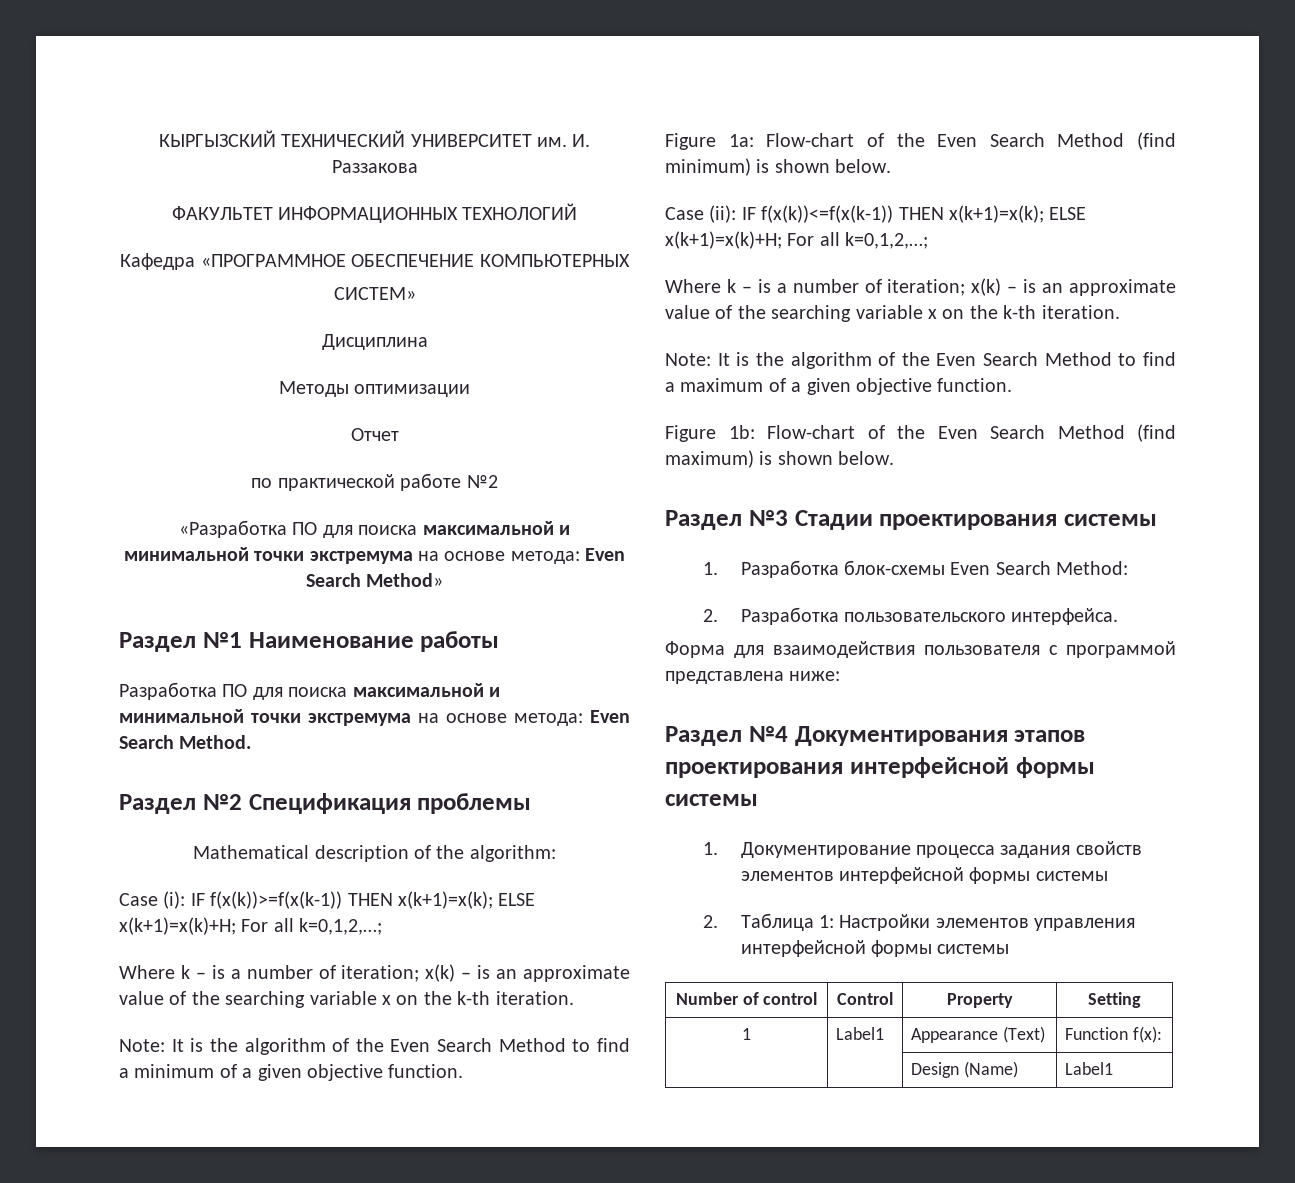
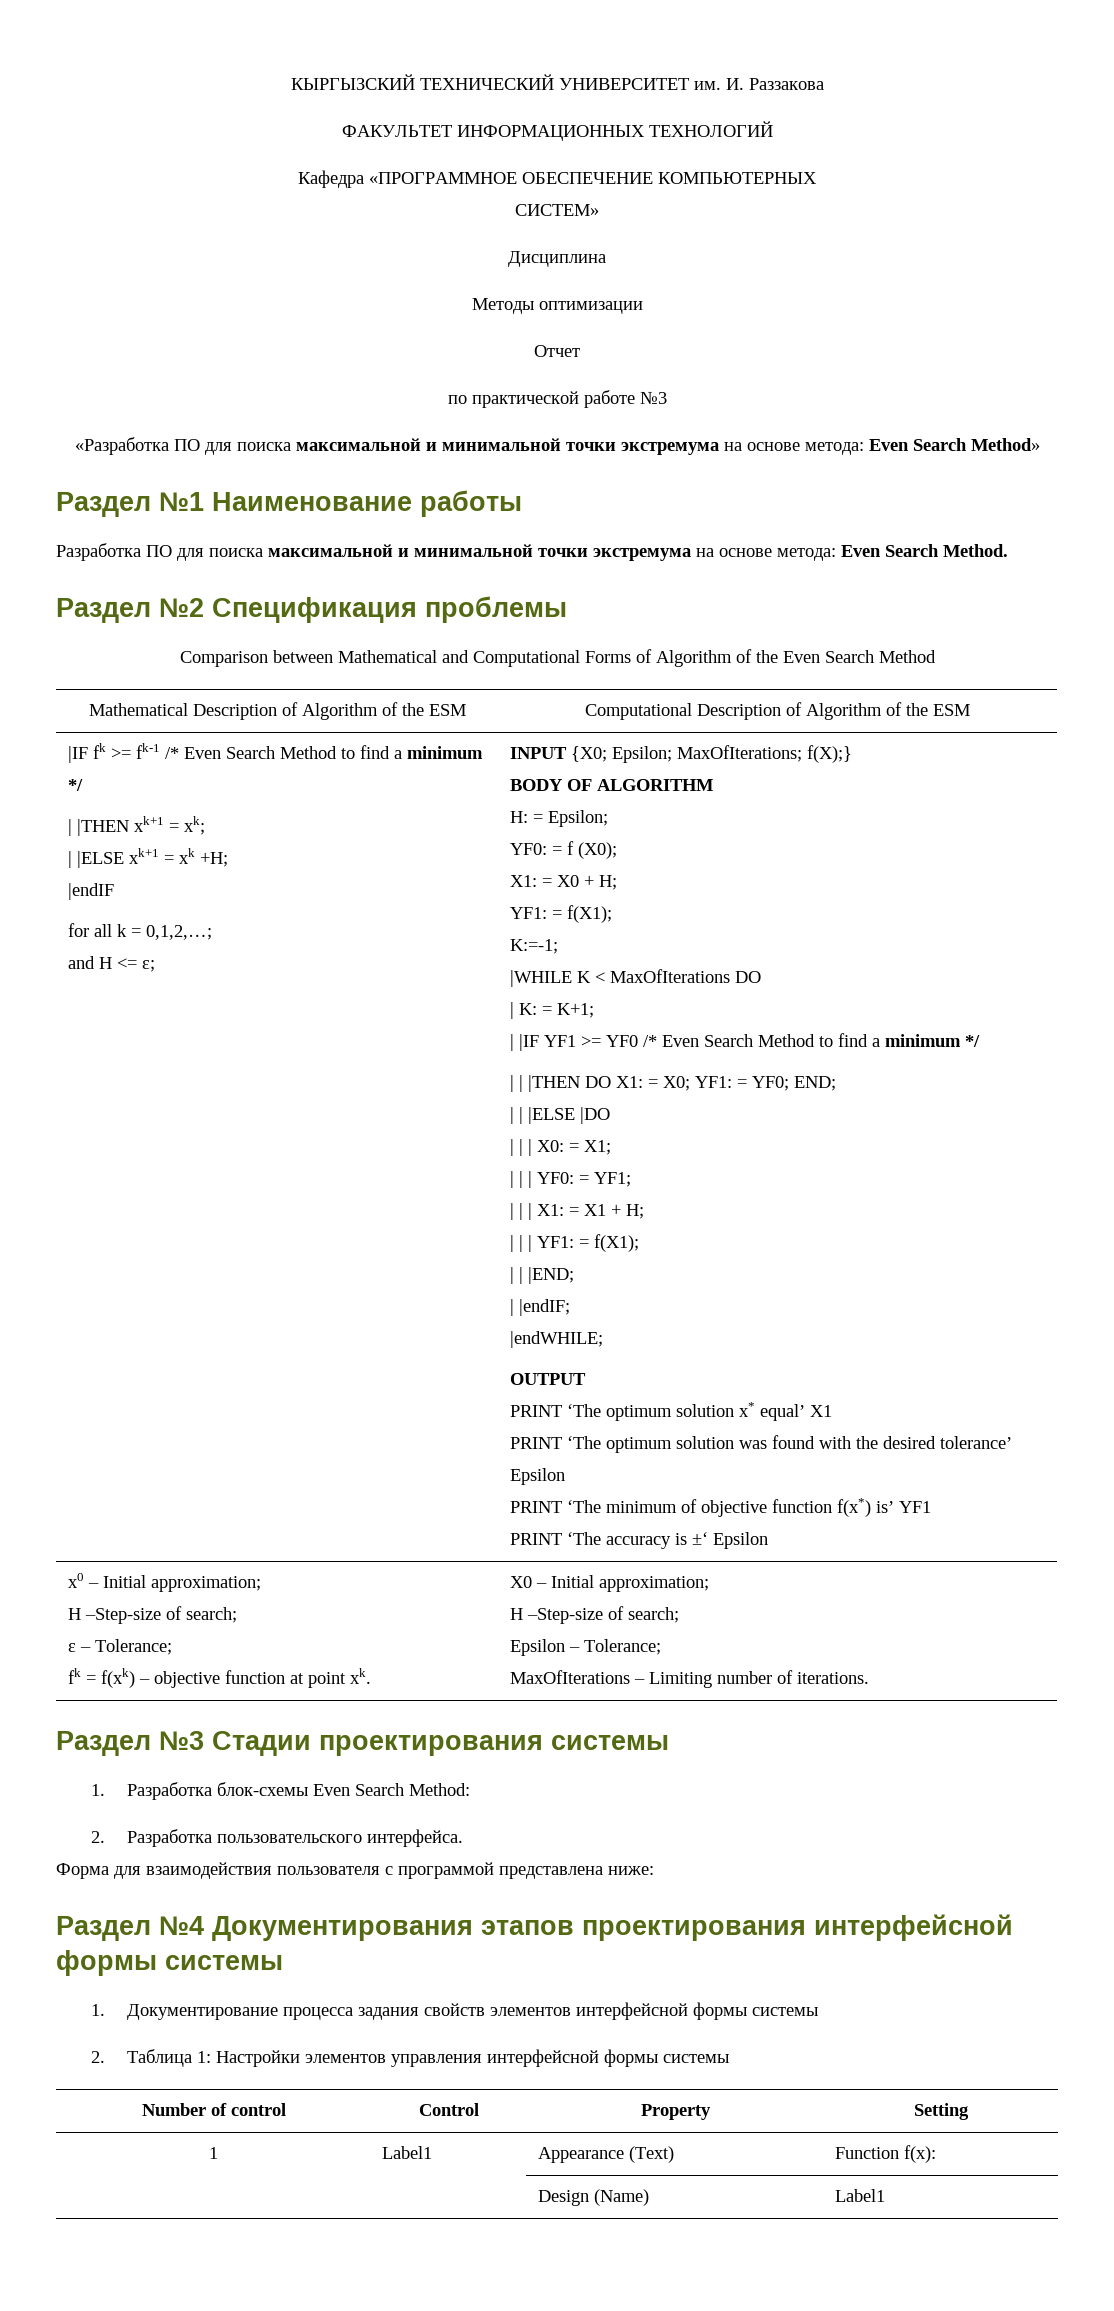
[466,475,498,488] №2 -> [639,391,667,404] №3
[193,845,556,862] [119,891,536,909] [119,917,383,935] [119,964,630,982] [119,991,574,1008] [119,1038,630,1055] [119,1064,464,1081] [665,132,1176,150] [665,158,892,176] [665,205,1087,223] [665,231,929,249] [665,278,1176,296] [665,305,1120,322] [665,352,1176,369] [665,378,1013,395] [665,424,1176,442] [665,450,895,468] Mathematical description of the algorithm: // Case (i): IF f(x(k))>=f(x(k-1)) THEN x(k+1)=x(k); ELSE x(k+1)=x(k)+H; For all k=0,1,2,…; // Where k – is a number of iteration; x(k) – is an approximate value of the searching variable x on the k-th iteration. // Note: It is the algorithm of the Even Search Method to find a minimum of a given objective function. // Figure 1a: Flow-chart of the Even Search Method (find minimum) is shown below. // Case (ii): IF f(x(k))<=f(x(k-1)) THEN x(k+1)=x(k); ELSE x(k+1)=x(k)+H; For all k=0,1,2,…; // Where k – is a number of iteration; x(k) – is an approximate value of the searching variable x on the k-th iteration. // Note: It is the algorithm of the Even Search Method to find a maximum of a given objective function. // Figure 1b: Flow-chart of the Even Search Method (find maximum) is shown below. -> [179,649,936,667] [89,702,466,720] [585,702,970,720] [68,743,484,763] [68,779,84,791] [68,816,206,836] [68,848,229,868] [68,883,115,900] [68,923,213,940] [68,956,156,972] [510,745,853,763] [510,779,714,791] [510,810,609,827] [510,841,618,859] [510,875,618,890] [510,905,613,923] [510,939,559,954] [510,969,762,987] [510,1002,595,1019] [510,1033,981,1051] [510,1075,837,1092] [510,1107,611,1124] [510,1139,612,1156] [510,1171,632,1188] [510,1203,645,1220] [510,1234,640,1252] [510,1267,575,1284] [510,1299,571,1316] [510,1331,604,1348] [510,1373,587,1385] [510,1402,833,1421] [510,1435,1013,1453] [510,1468,566,1485] [510,1498,932,1517] [510,1532,769,1549] [68,1573,262,1592] [68,1606,238,1624] [68,1639,173,1655] [68,1668,372,1688] [510,1575,710,1592] [510,1606,680,1624] [510,1639,662,1656] [510,1670,870,1688] Comparison between Mathematical and Computational Forms of Algorithm of the Even Search Method // Mathematical Description of Algorithm of the ESM | Computational Description of Algorithm of the ESM // |IF fk >= fk-1 /* Even Search Method to find a minimum */ // | |THEN xk+1 = xk; // | |ELSE xk+1 = xk +H; // |endIF // for all k = 0,1,2,…; // and H <= ε; | INPUT {X0; Epsilon; MaxOfIterations; f(X);} // BODY OF ALGORITHM // H: = Epsilon; // YF0: = f (X0); // X1: = X0 + H; // YF1: = f(X1); // K:=-1; // |WHILE K < MaxOfIterations DO // | K: = K+1; // | |IF YF1 >= YF0 /* Even Search Method to find a minimum */ // | | |THEN DO X1: = X0; YF1: = YF0; END; // | | |ELSE |DO // | | | X0: = X1; // | | | YF0: = YF1; // | | | X1: = X1 + H; // | | | YF1: = f(X1); // | | |END; // | |endIF; // |endWHILE; // OUTPUT // PRINT ‘The optimum solution x* equal’ X1 // PRINT ‘The optimum solution was found with the desired tolerance’ Epsilon // PRINT ‘The minimum of objective function f(x*) is’ YF1 // PRINT ‘The accuracy is ±‘ Epsilon // x0 – Initial approximation; // H –Step-size of search; // ε – Tolerance; // fk = f(xk) – objective function at point xk. | X0 – Initial approximation; // H –Step-size of search; // Epsilon – Tolerance; // MaxOfIterations – Limiting number of iterations.

